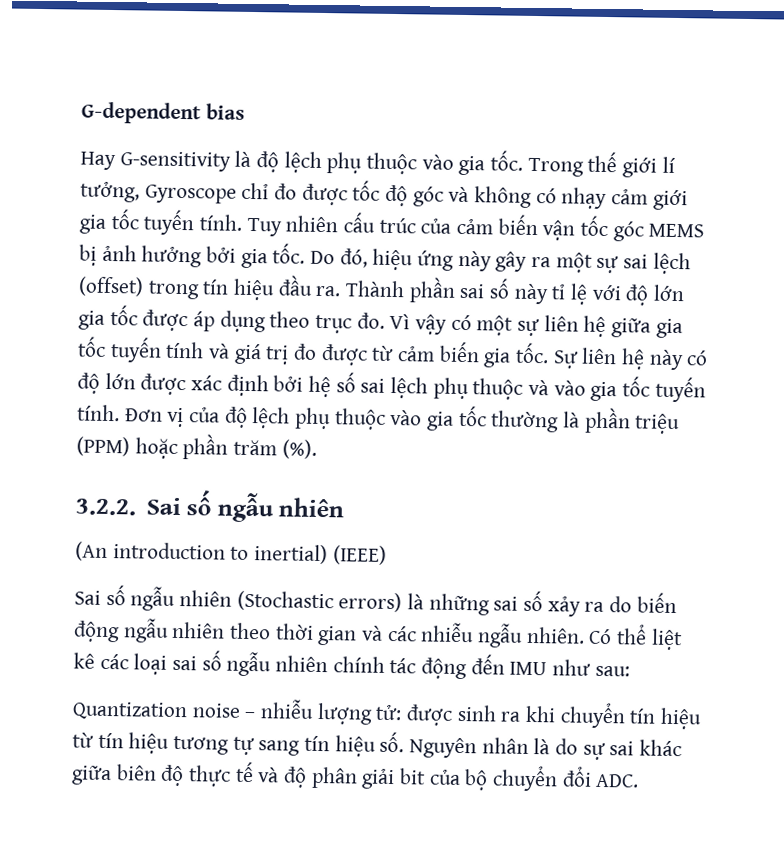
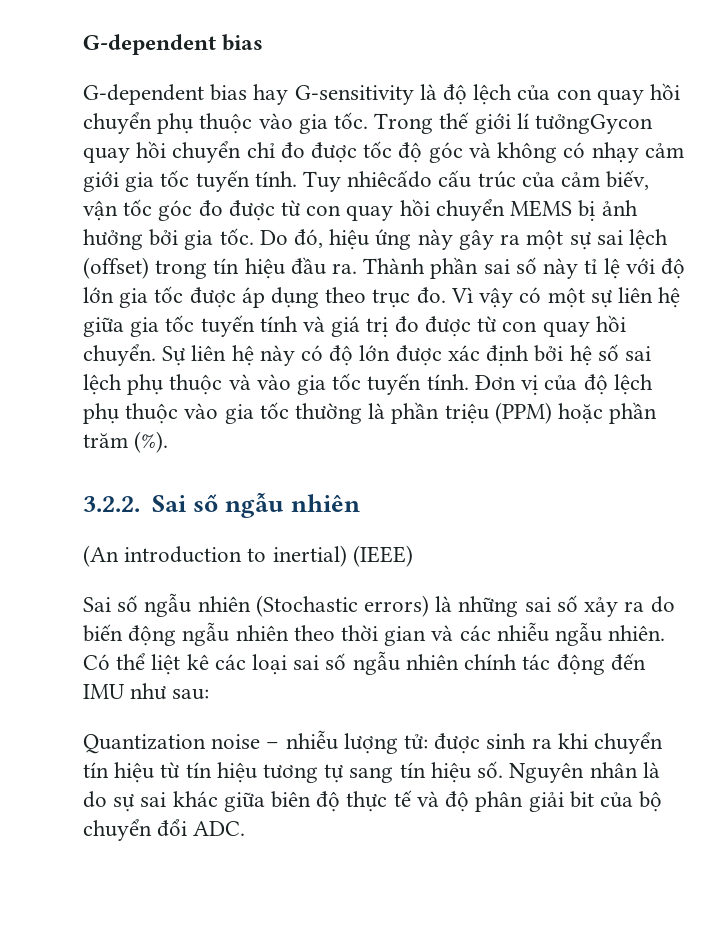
[80,151,116,171] Hay -> [83,84,289,105] G-dependent bias hay
(322, 162) none -> [517,83,681,105] [83,112,152,134] của con quay hồi chuyển
[80,181,237,204] tưởng, Gyroscope -> [535,114,654,134] [83,141,242,163] tưởngGycon quay hồi chuyển
[285,215,339,233] nhiên -> [347,170,433,188] nhiêcấdo
[497,214,539,236] biến -> [606,170,650,190] biếv,
(644, 231) none -> [198,199,505,221] đo được từ con quay hồi chuyển
[397,341,550,368] cảm biến gia tốc. -> [502,315,626,337] [83,344,156,366] con quay hồi chuyển.

